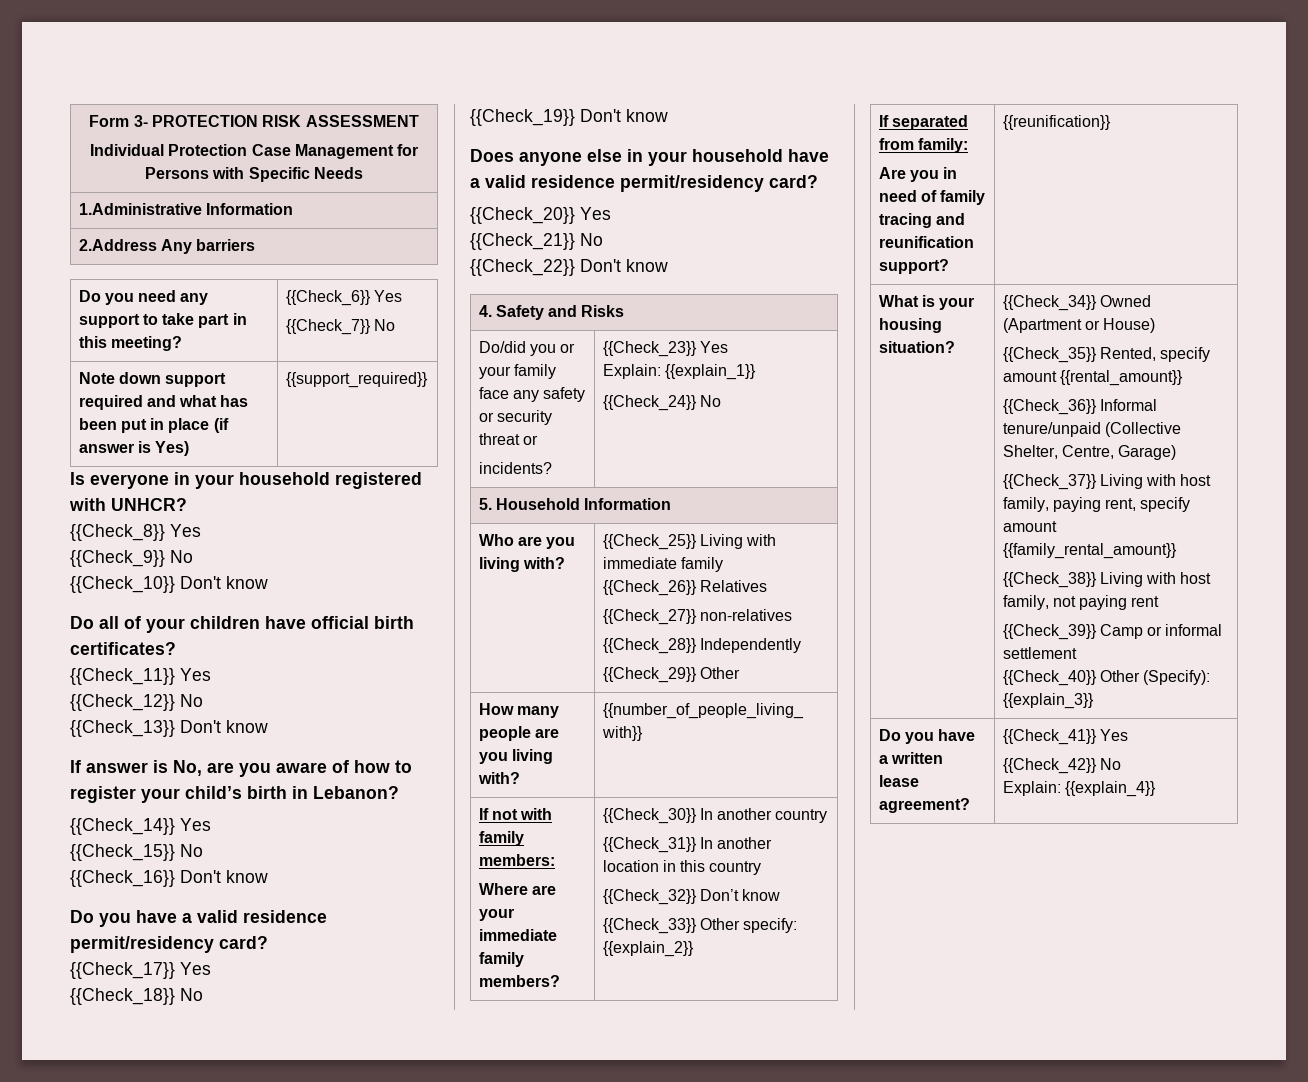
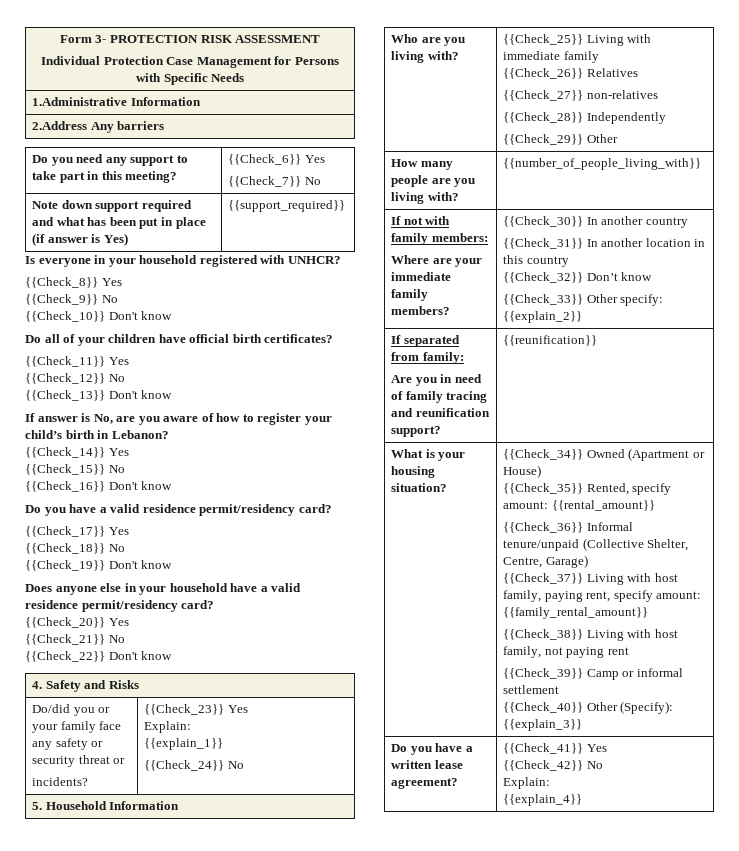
(661, 371) none -> (192, 727) //
[1002,371,1057,382] amount -> [503,501,549,509] amount:
[1002,521,1057,532] amount -> [656,591,702,599] amount:
(1061, 788) none -> (551, 783) //

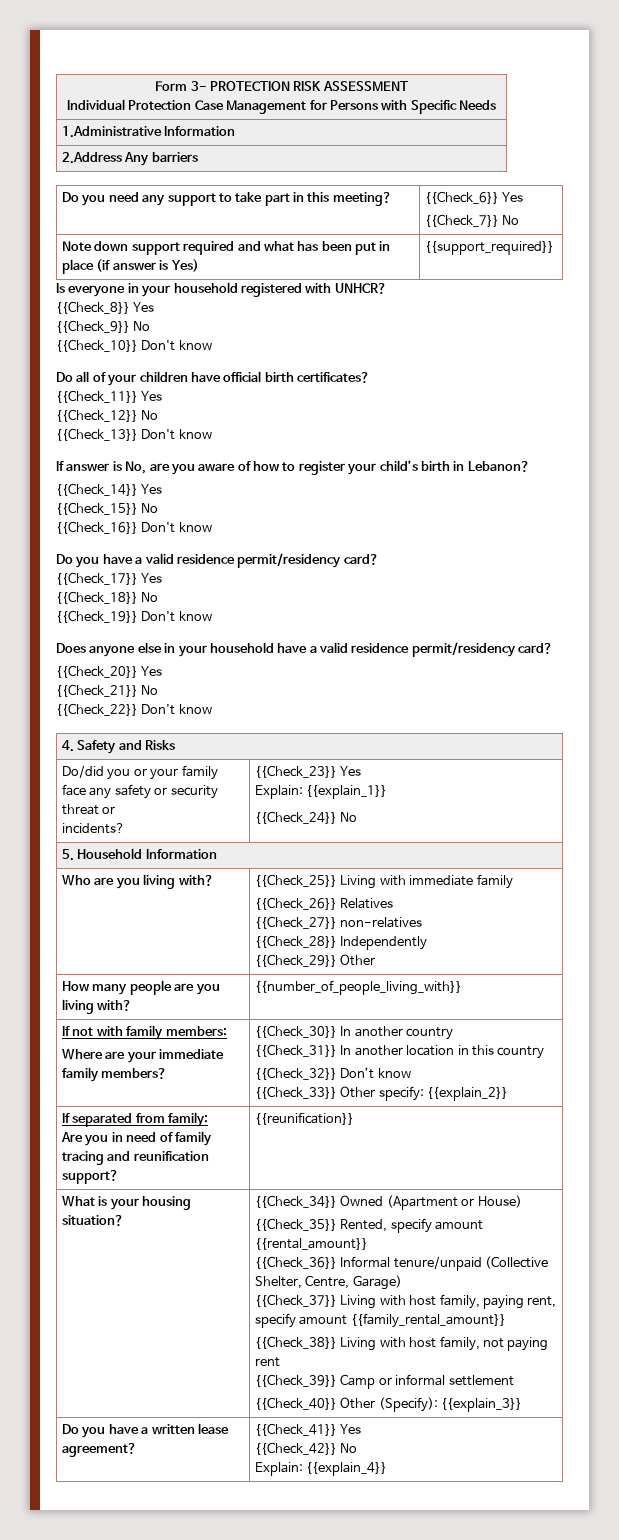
(192, 727) // -> (304, 792) none
[503,501,549,509] amount: -> [435,1220,484,1230] amount
[656,591,702,599] amount: -> [299,1315,348,1325] amount
(551, 783) // -> (304, 1469) none

